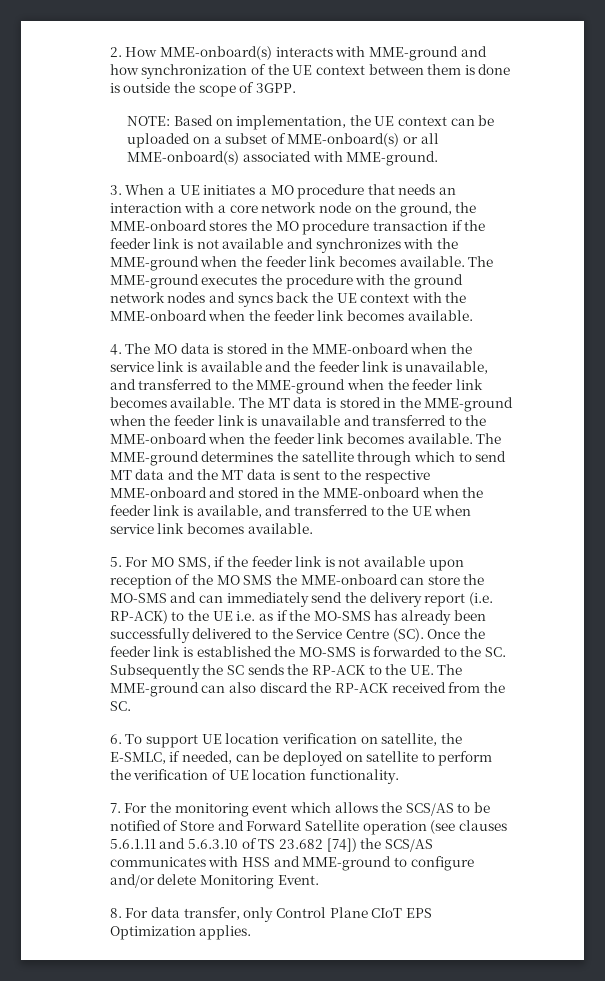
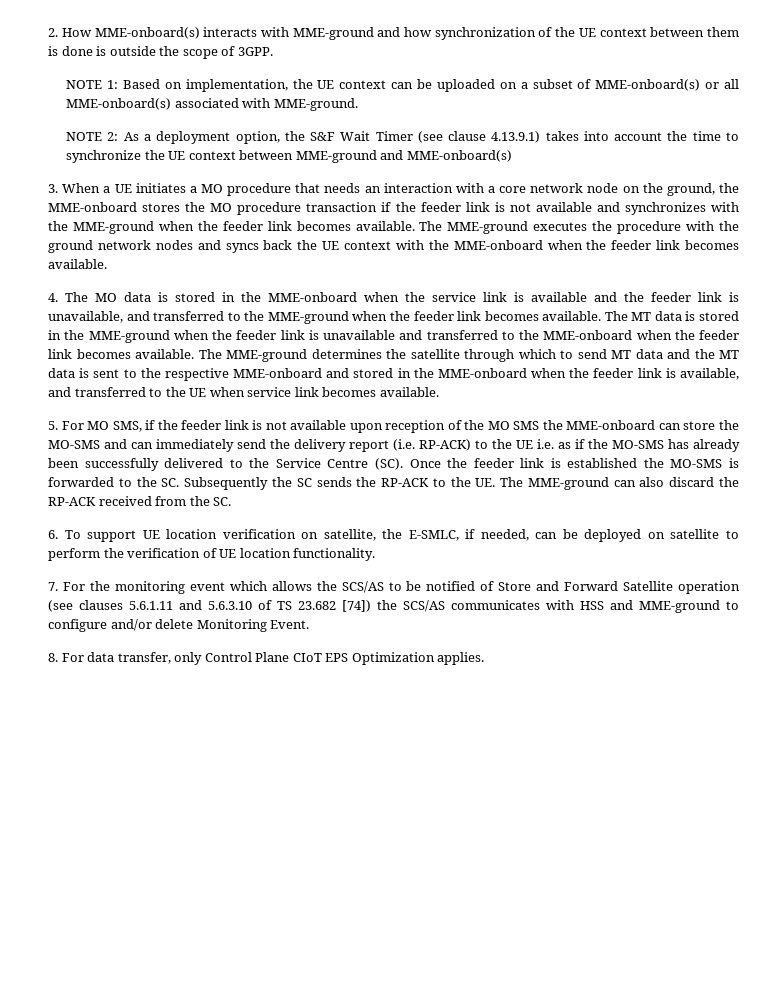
[127,116,171,126] NOTE: -> [66,80,119,89] NOTE 1:
(439, 158) none -> [66,131,740,144] [66,150,512,163] // NOTE 2: As a deployment option, the S&F Wait Timer (see clause 4.13.9.1) takes into account the time to synchronize the UE context between MME-ground and MME-onboard(s)

